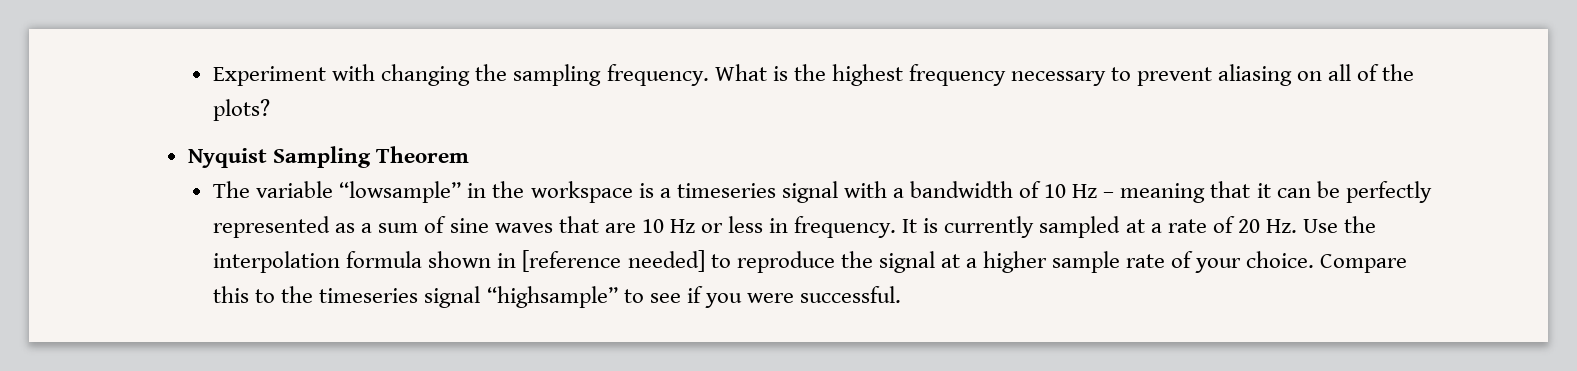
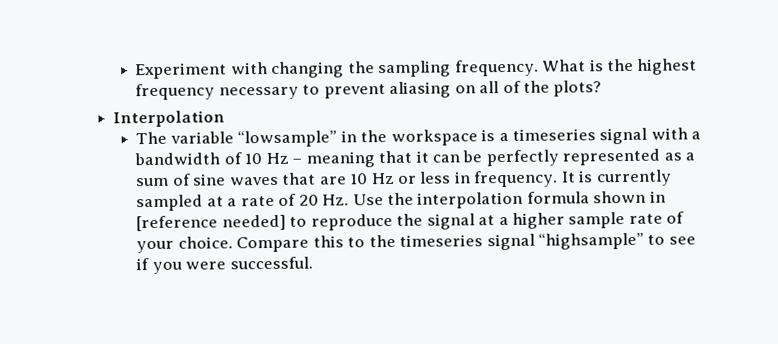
[187,146,470,168] Nyquist Sampling Theorem -> [112,110,225,128] Interpolation

